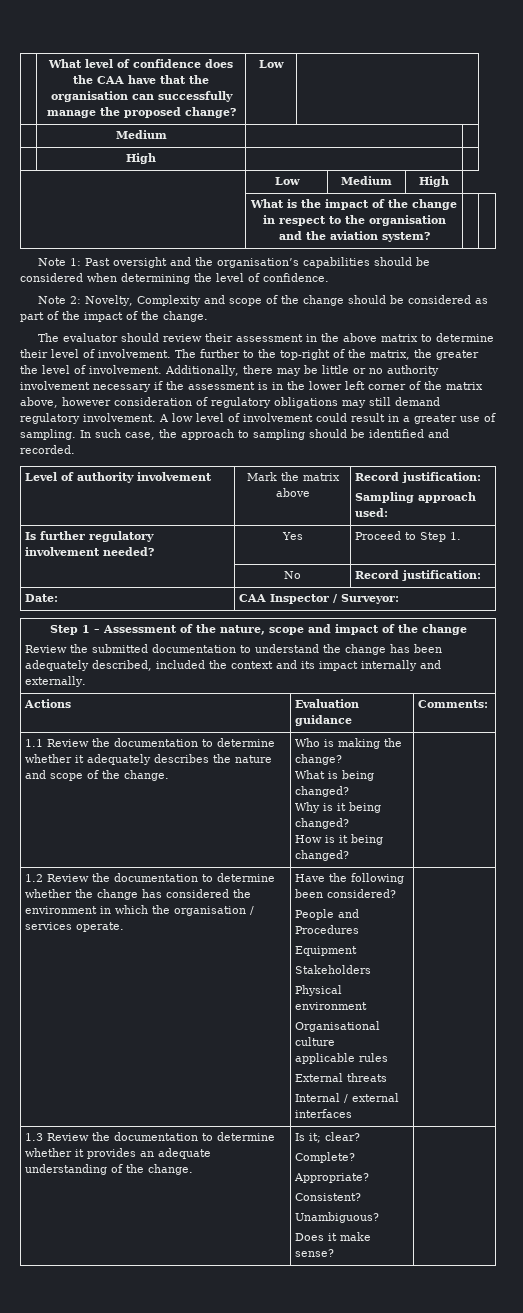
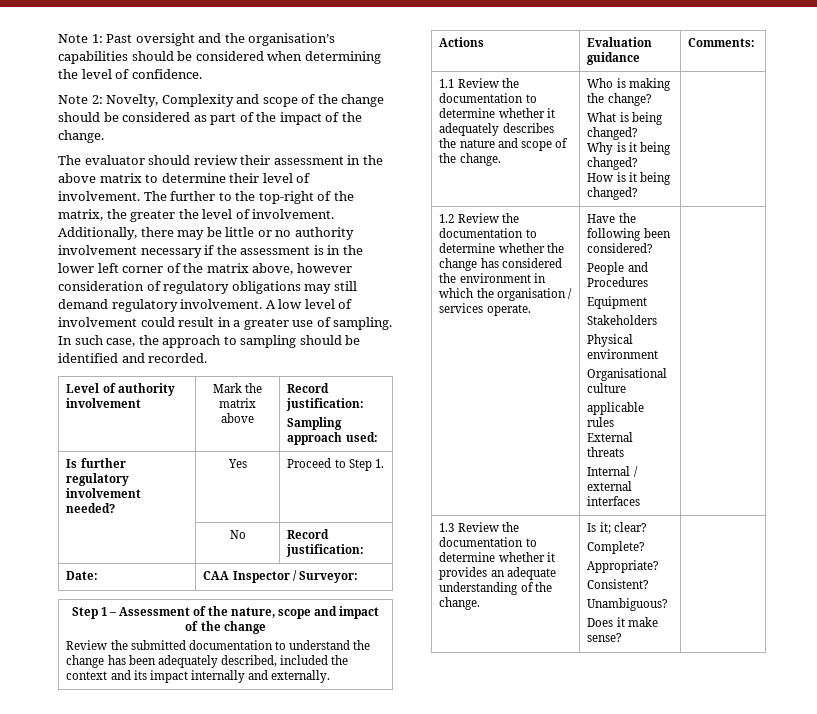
[48,59,233,68] [73,75,209,84] [50,91,233,102] [46,107,236,118] [259,60,284,68] [115,130,167,139] [126,153,156,164] [274,177,300,185] [341,176,392,185] [419,176,449,187] [250,199,457,210] [262,215,446,226] [278,231,430,242] | What level of confidence does the CAA have that the organisation can successfully manage the proposed change? | Low | // | Medium | | // | High | | // | Low | Medium | High // | What is the impact of the change in respect to the organisation and the aviation system? | | // -> (58, 38) none

